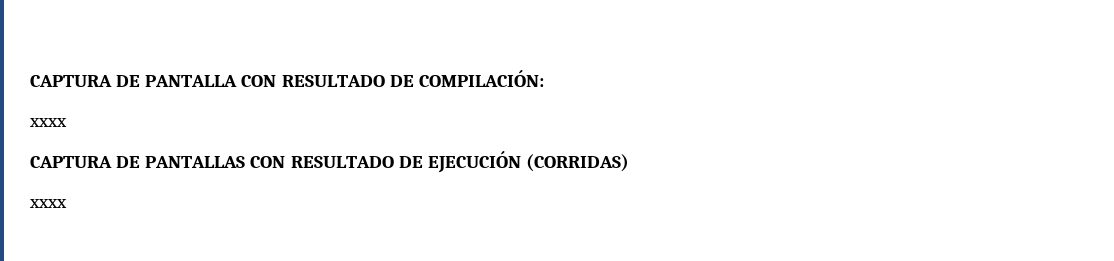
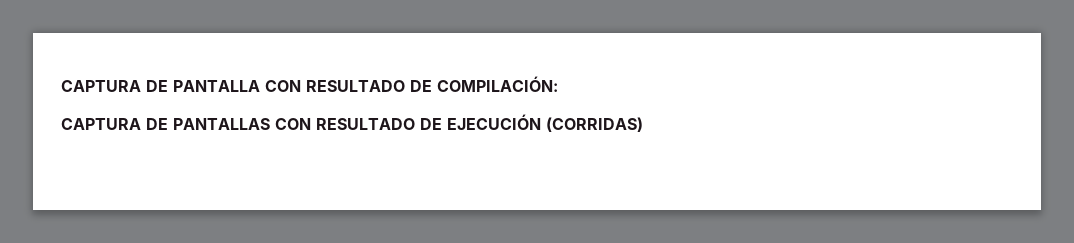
[29,118,67,127] // xxxx -> (558, 84) none
[29,199,67,208] // xxxx -> (643, 124) none

